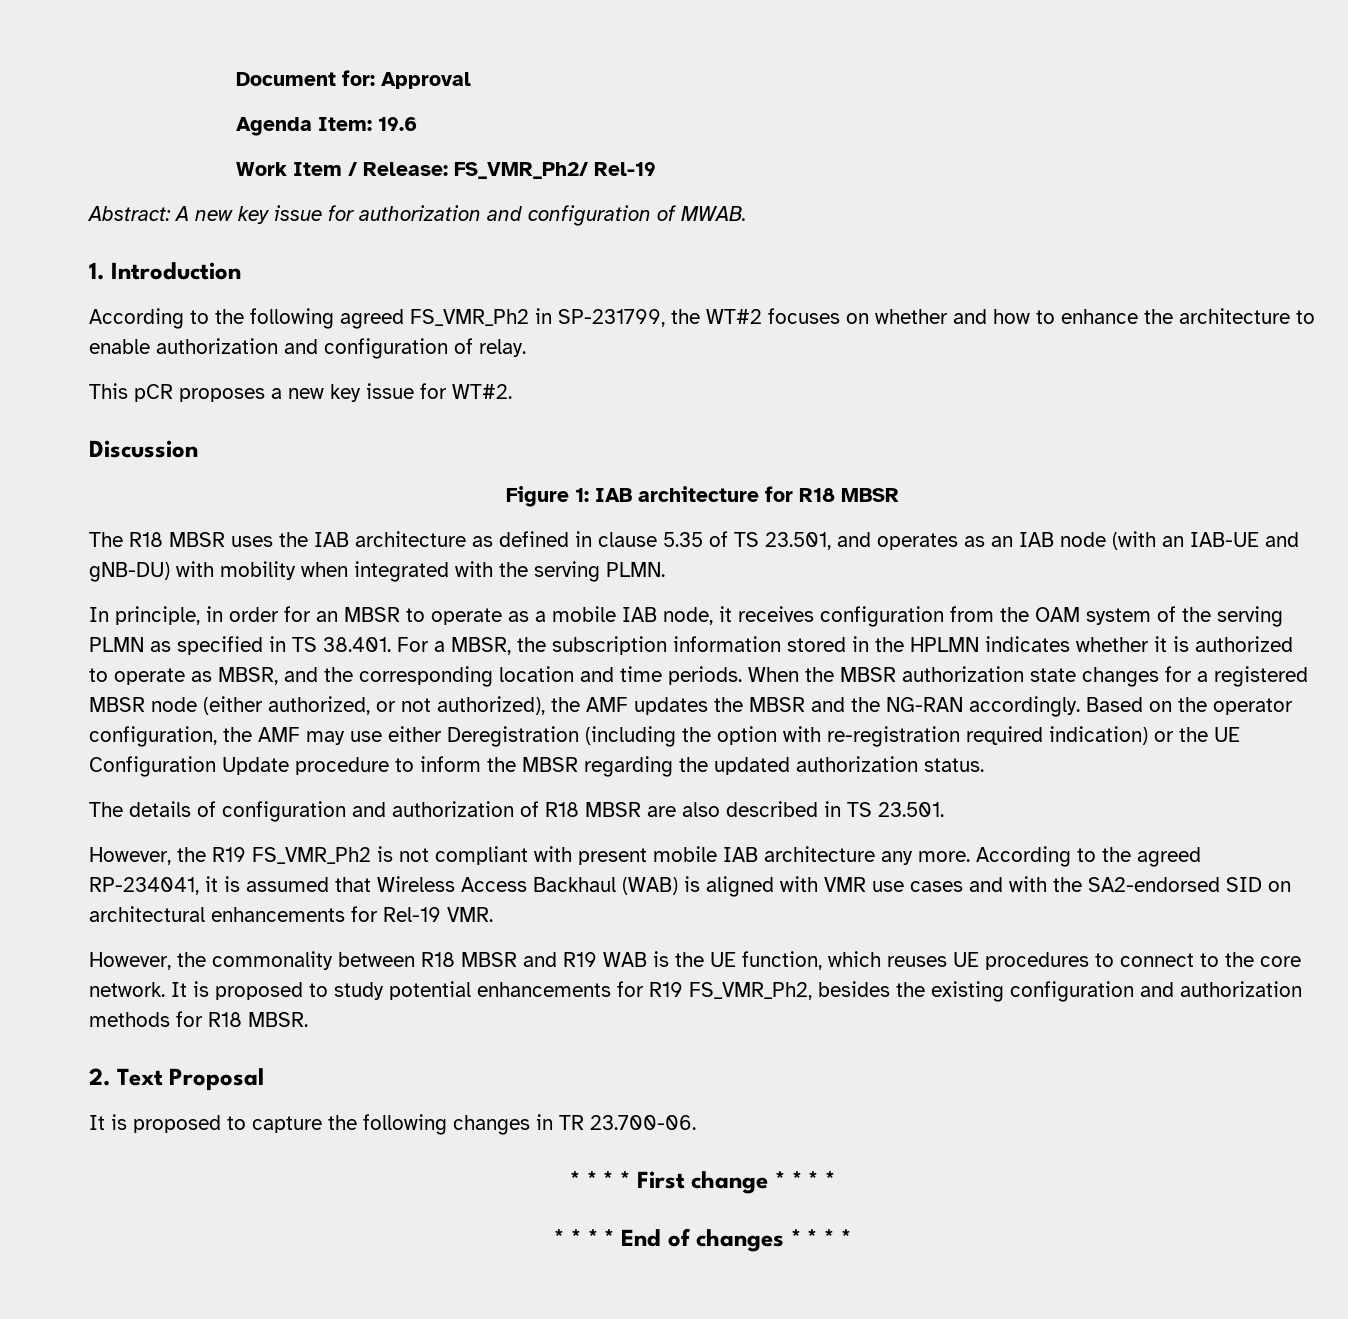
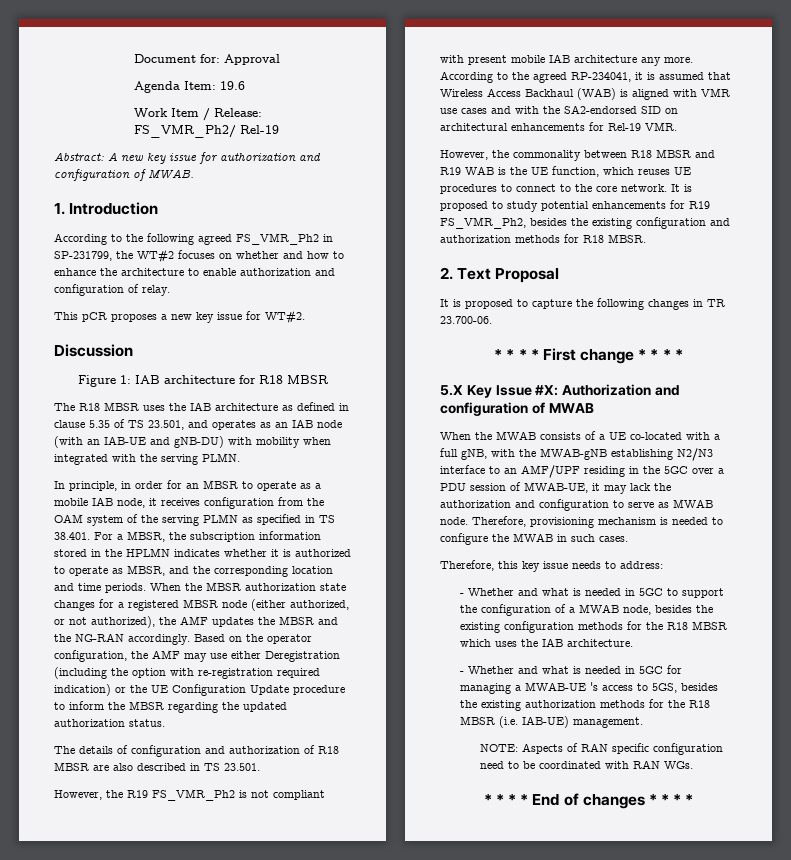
(835, 1179) none -> [440,384,680,398] [440,402,594,416] [440,431,720,440] [440,448,713,461] [440,465,724,478] [440,482,671,494] [440,499,713,511] [440,516,723,528] [440,533,628,545] [440,560,663,572] [460,588,725,598] [460,604,714,616] [460,621,728,633] [460,638,634,647] [460,665,683,674] [460,682,719,694] [460,699,711,711] [460,716,644,728] [480,743,724,755] [480,760,694,769] // 5.X Key Issue #X: Authorization and configuration of MWAB // When the MWAB consists of a UE co-located with a full gNB, with the MWAB-gNB establishing N2/N3 interface to an AMF/UPF residing in the 5GC over a PDU session of MWAB-UE, it may lack the authorization and configuration to serve as MWAB node. Therefore, provisioning mechanism is needed to configure the MWAB in such cases. // Therefore, this key issue needs to address: // - Whether and what is needed in 5GC to support the configuration of a MWAB node, besides the existing configuration methods for the R18 MBSR which uses the IAB architecture. // - Whether and what is needed in 5GC for managing a MWAB-UE 's access to 5GS, besides the existing authorization methods for the R18 MBSR (i.e. IAB-UE) management. // NOTE: Aspects of RAN specific configuration need to be coordinated with RAN WGs.

